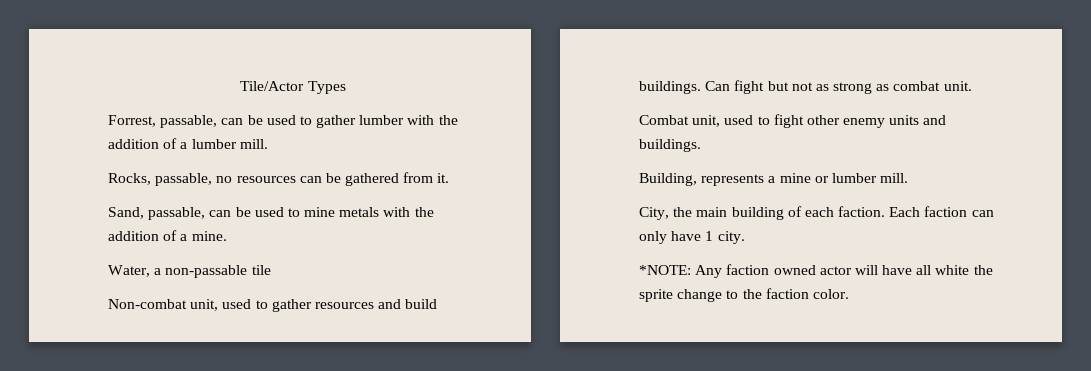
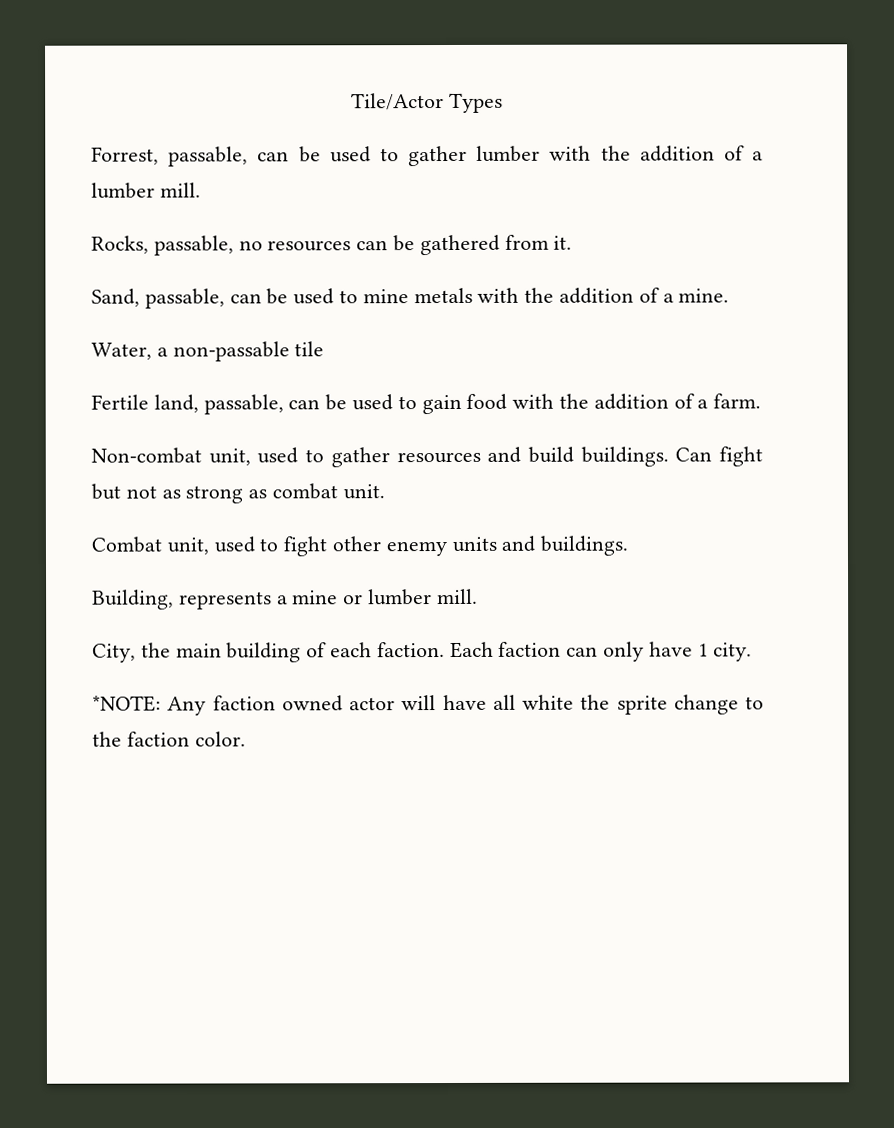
(271, 270) none -> [91,393,762,415] // Fertile land, passable, can be used to gain food with the addition of a farm.

